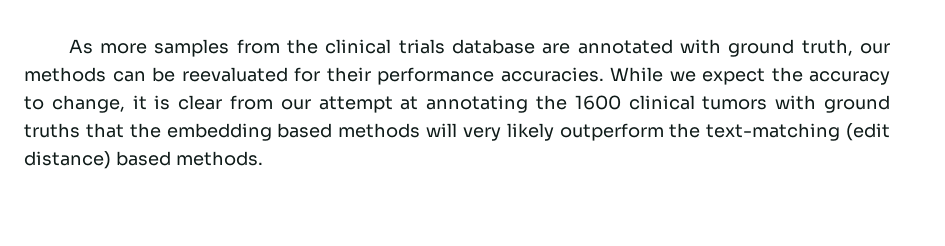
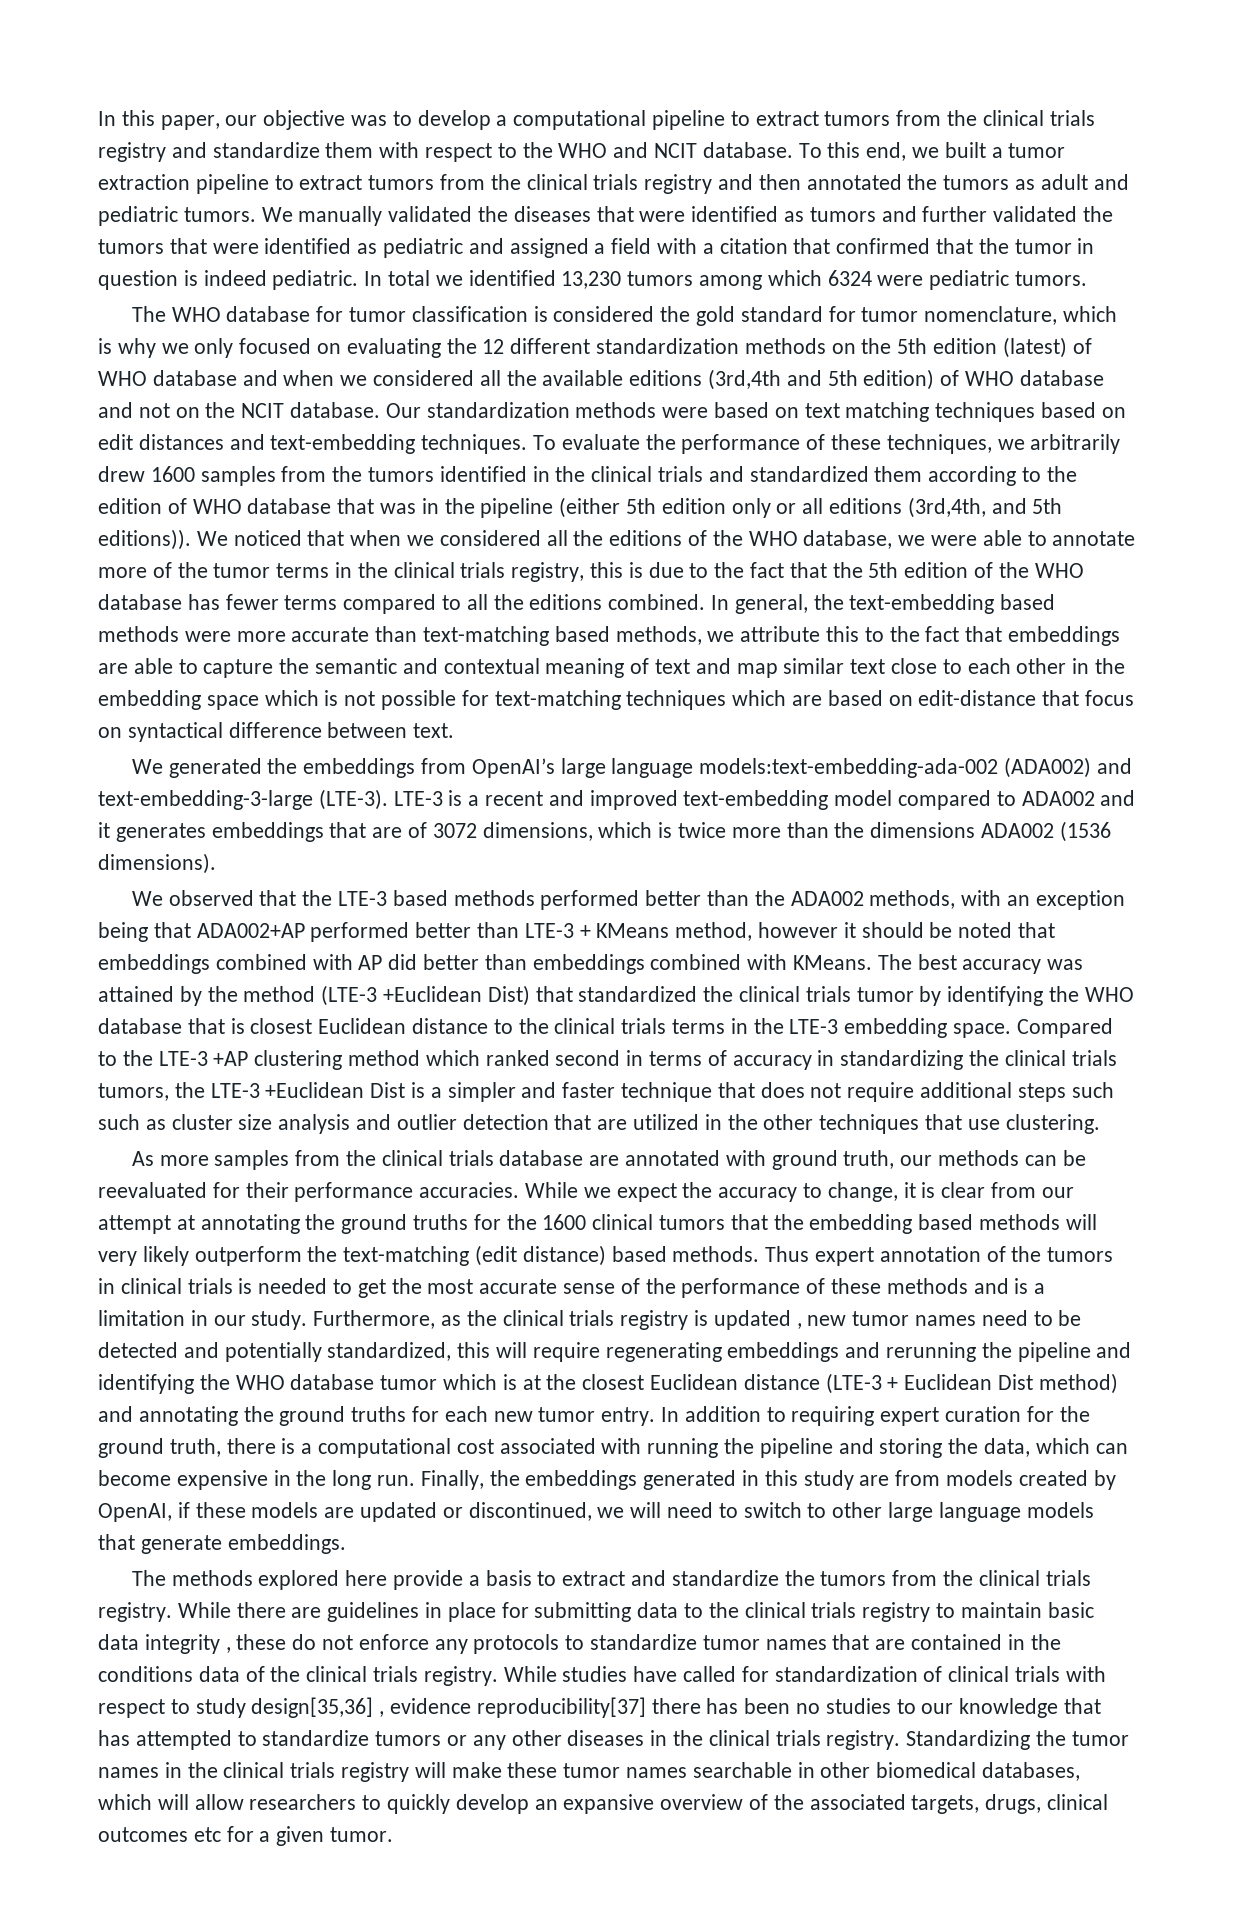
(68, 46) none -> [98,110,1095,130] [98,142,1066,162] [98,174,1129,194] [98,206,1114,226] [98,238,1095,258] [98,270,1088,290] [131,306,1118,326] [98,337,1092,358] [98,369,1104,390] [98,402,1126,422] [98,434,1121,454] [98,466,1077,486] [98,497,1063,518] [98,529,1136,550] [98,562,1084,582] [98,594,1056,614] [98,626,1121,646] [98,658,1126,678] [98,690,1135,710] [98,722,455,742] [131,757,1132,778] [98,789,1136,810] [98,821,1111,842] [98,853,216,874] [131,890,1125,910] [98,922,1056,942] [98,954,1084,974] [98,985,1134,1006] [98,1018,1113,1038] [98,1050,1117,1070] [98,1082,1114,1102] [98,1114,1100,1134] In this paper, our objective was to develop a computational pipeline to extract tumors from the clinical trials registry and standardize them with respect to the WHO and NCIT database. To this end, we built a tumor extraction pipeline to extract tumors from the clinical trials registry and then annotated the tumors as adult and pediatric tumors. We manually validated the diseases that were identified as tumors and further validated the tumors that were identified as pediatric and assigned a field with a citation that confirmed that the tumor in question is indeed pediatric. In total we identified 13,230 tumors among which 6324 were pediatric tumors. // The WHO database for tumor classification is considered the gold standard for tumor nomenclature, which is why we only focused on evaluating the 12 different standardization methods on the 5th edition (latest) of WHO database and when we considered all the available editions (3rd,4th and 5th edition) of WHO database and not on the NCIT database. Our standardization methods were based on text matching techniques based on edit distances and text-embedding techniques. To evaluate the performance of these techniques, we arbitrarily drew 1600 samples from the tumors identified in the clinical trials and standardized them according to the edition of WHO database that was in the pipeline (either 5th edition only or all editions (3rd,4th, and 5th editions)). We noticed that when we considered all the editions of the WHO database, we were able to annotate more of the tumor terms in the clinical trials registry, this is due to the fact that the 5th edition of the WHO database has fewer terms compared to all the editions combined. In general, the text-embedding based methods were more accurate than text-matching based methods, we attribute this to the fact that embeddings are able to capture the semantic and contextual meaning of text and map similar text close to each other in the embedding space which is not possible for text-matching techniques which are based on edit-distance that focus on syntactical difference between text. // We generated the embeddings from OpenAI’s large language models:text-embedding-ada-002 (ADA002) and text-embedding-3-large (LTE-3). LTE-3 is a recent and improved text-embedding model compared to ADA002 and it generates embeddings that are of 3072 dimensions, which is twice more than the dimensions ADA002 (1536 dimensions). // We observed that the LTE-3 based methods performed better than the ADA002 methods, with an exception being that ADA002+AP performed better than LTE-3 + KMeans method, however it should be noted that embeddings combined with AP did better than embeddings combined with KMeans. The best accuracy was attained by the method (LTE-3 +Euclidean Dist) that standardized the clinical trials tumor by identifying the WHO database that is closest Euclidean distance to the clinical trials terms in the LTE-3 embedding space. Compared to the LTE-3 +AP clustering method which ranked second in terms of accuracy in standardizing the clinical trials tumors, the LTE-3 +Euclidean Dist is a simpler and faster technique that does not require additional steps such such as cluster size analysis and outlier detection that are utilized in the other techniques that use clustering. //
[574,95,890,113] [24,123,80,138] 1600 clinical tumors with ground truths -> [341,1214,726,1234] ground truths for the 1600 clinical tumors
(263, 158) none -> [765,1246,1114,1266] [98,1278,1046,1298] [98,1310,1082,1330] [98,1342,1132,1362] [98,1373,1118,1394] [98,1406,1090,1426] [98,1438,1128,1458] [98,1470,1116,1490] [98,1502,1094,1522] [98,1534,346,1554] [131,1570,1091,1590] [98,1602,1094,1622] [98,1634,1061,1654] [98,1666,1106,1686] [98,1697,1102,1718] [98,1730,1129,1750] [98,1762,1081,1782] [98,1794,1109,1814] [98,1826,394,1846] Thus expert annotation of the tumors in clinical trials is needed to get the most accurate sense of the performance of these methods and is a limitation in our study. Furthermore, as the clinical trials registry is updated , new tumor names need to be detected and potentially standardized, this will require regenerating embeddings and rerunning the pipeline and identifying the WHO database tumor which is at the closest Euclidean distance (LTE-3 + Euclidean Dist method) and annotating the ground truths for each new tumor entry. In addition to requiring expert curation for the ground truth, there is a computational cost associated with running the pipeline and storing the data, which can become expensive in the long run. Finally, the embeddings generated in this study are from models created by OpenAI, if these models are updated or discontinued, we will need to switch to other large language models that generate embeddings. // The methods explored here provide a basis to extract and standardize the tumors from the clinical trials registry. While there are guidelines in place for submitting data to the clinical trials registry to maintain basic data integrity , these do not enforce any protocols to standardize tumor names that are contained in the conditions data of the clinical trials registry. While studies have called for standardization of clinical trials with respect to study design[35,36] , evidence reproducibility[37] there has been no studies to our knowledge that has attempted to standardize tumors or any other diseases in the clinical trials registry. Standardizing the tumor names in the clinical trials registry will make these tumor names searchable in other biomedical databases, which will allow researchers to quickly develop an expansive overview of the associated targets, drugs, clinical outcomes etc for a given tumor.

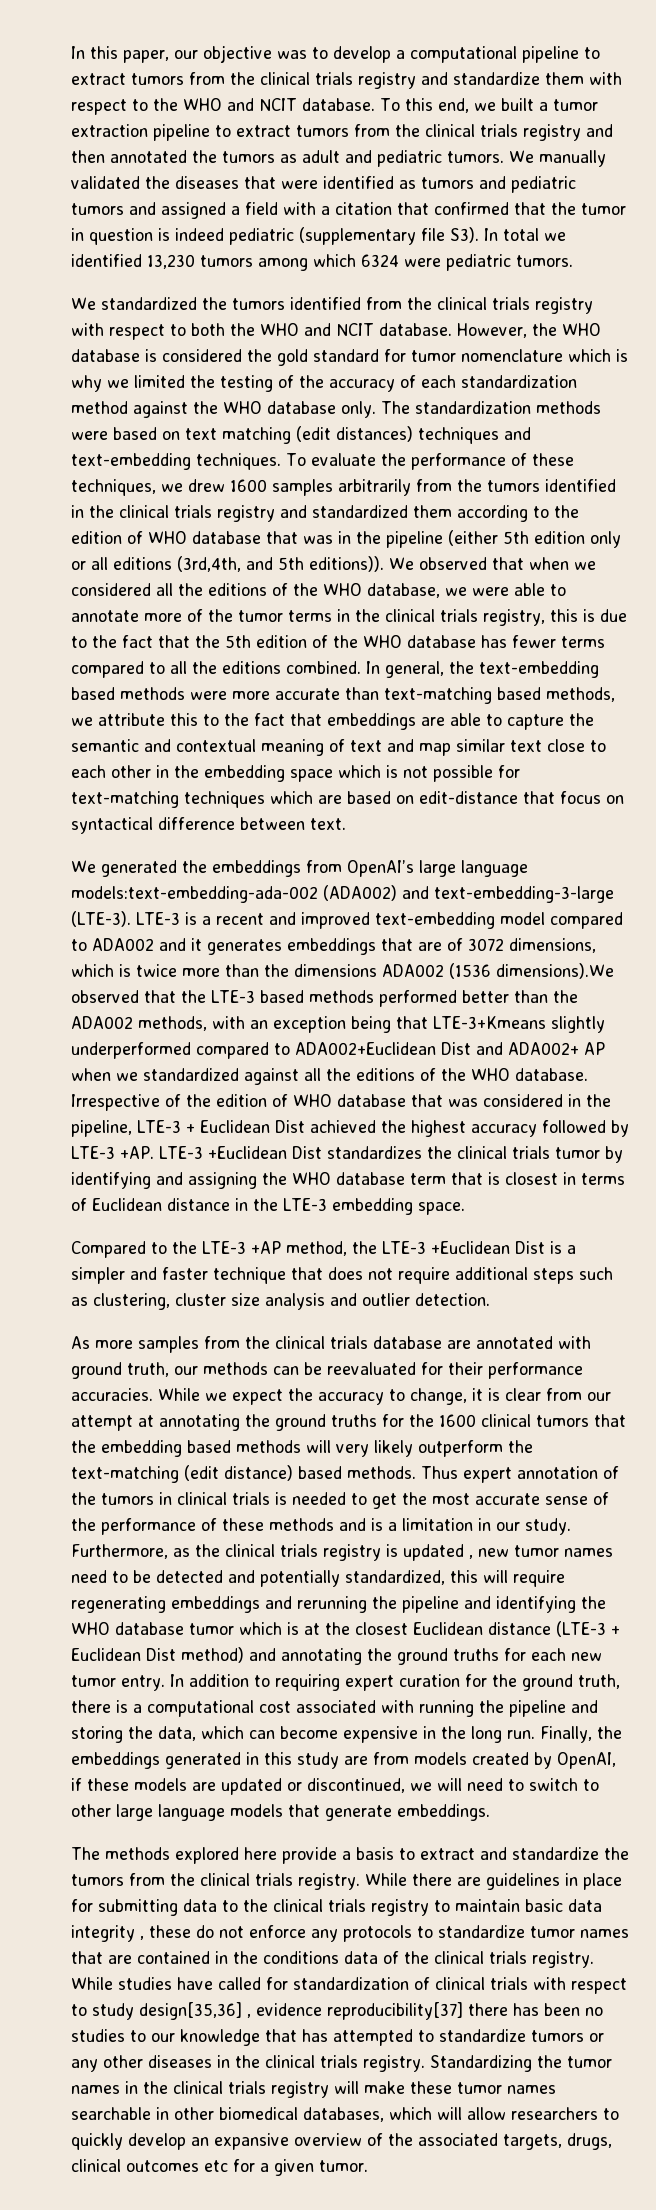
[922,206,1114,222] [98,238,464,258] further validated the tumors that were identified as pediatric -> [511,176,576,193] [71,203,124,215] pediatric tumors
[272,270,359,290] pediatric. -> [229,227,479,245] pediatric (supplementary file S3).
[131,306,528,322] The WHO database for tumor classification -> [71,297,593,314] [71,323,601,340] [71,349,140,362] We standardized the tumors identified from the clinical trials registry with respect to both the WHO and NCIT database. However, the WHO database
[924,306,1058,325] nomenclature, -> [461,349,563,362] nomenclature
[194,337,1092,358] [98,369,1104,390] [98,402,421,418] only focused on evaluating the 12 different standardization methods on the 5th edition (latest) of WHO database and when we considered all the available editions (3rd,4th and 5th edition) of WHO database and not on the NCIT database. Our -> [134,375,577,392] [71,401,410,418] limited the testing of the accuracy of each standardization method against the WHO database only. The
[935,402,1126,422] [98,434,224,450] techniques based on edit distances -> [296,426,499,444] (edit distances) techniques
[1030,434,1121,454] arbitrarily -> (183, 487) none
(276, 476) none -> [338,479,411,496] arbitrarily
(704, 474) none -> [217,505,275,522] registry
[233,530,302,546] noticed -> [419,557,487,570] observed
[98,853,216,874] [131,891,163,906] dimensions). // We -> [496,963,614,979] dimensions).We
[196,922,1056,942] [98,954,1084,974] [98,985,698,1006] ADA002+AP performed better than LTE-3 + KMeans method, however it should be noted that embeddings combined with AP did better than embeddings combined with KMeans. The best accuracy was attained by the method (LTE-3 +Euclidean Dist) that standardized -> [433,1016,605,1033] [71,1042,605,1059] [71,1068,588,1085] [71,1094,611,1111] [71,1120,629,1137] [71,1146,422,1159] LTE-3+Kmeans slightly underperformed compared to ADA002+Euclidean Dist and ADA002+ AP when we standardized against all the editions of the WHO database. Irrespective of the edition of WHO database that was considered in the pipeline, LTE-3 + Euclidean Dist achieved the highest accuracy followed by LTE-3 +AP. LTE-3 +Euclidean Dist standardizes
[1049,986,1134,1002] [98,1018,182,1034] the WHO database -> [156,1172,446,1189] and assigning the WHO database term
[318,1018,726,1034] Euclidean distance to the clinical trials terms -> [563,1172,625,1185] [71,1198,230,1211] in terms of Euclidean distance
(1012, 1030) none -> (465, 1208) //
[254,1050,1117,1070] [98,1083,169,1101] clustering method which ranked second in terms of accuracy in standardizing the clinical trials tumors, -> [285,1241,347,1256] method,
[98,1114,166,1130] such as -> [71,1293,170,1310] as clustering,
[462,1114,1100,1134] detection that are utilized in the other techniques that use clustering. -> [415,1293,490,1306] detection.

